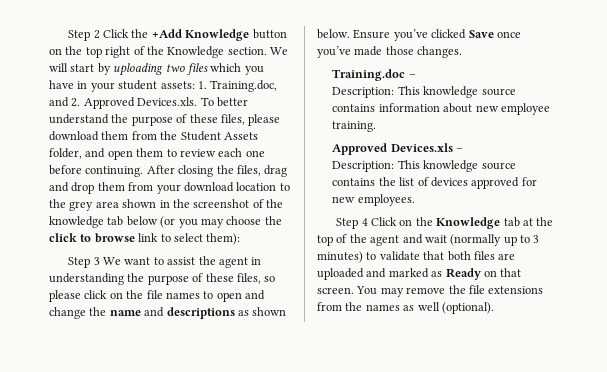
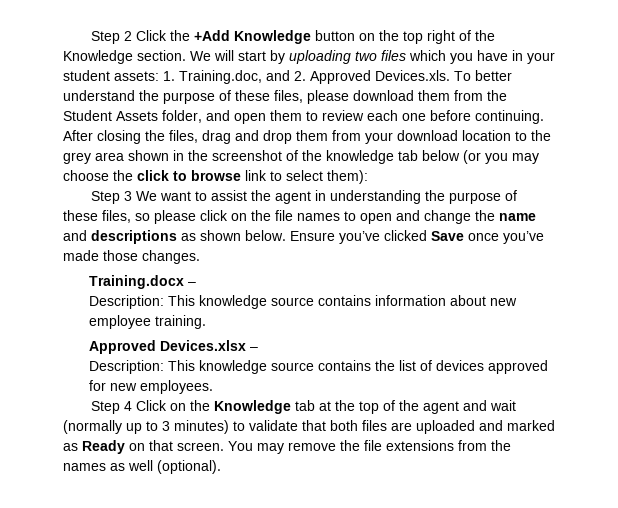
[332,69,406,81] Training.doc -> [88,275,184,289] Training.docx
[390,143,453,152] Devices.xls -> [159,340,246,351] Devices.xlsx

